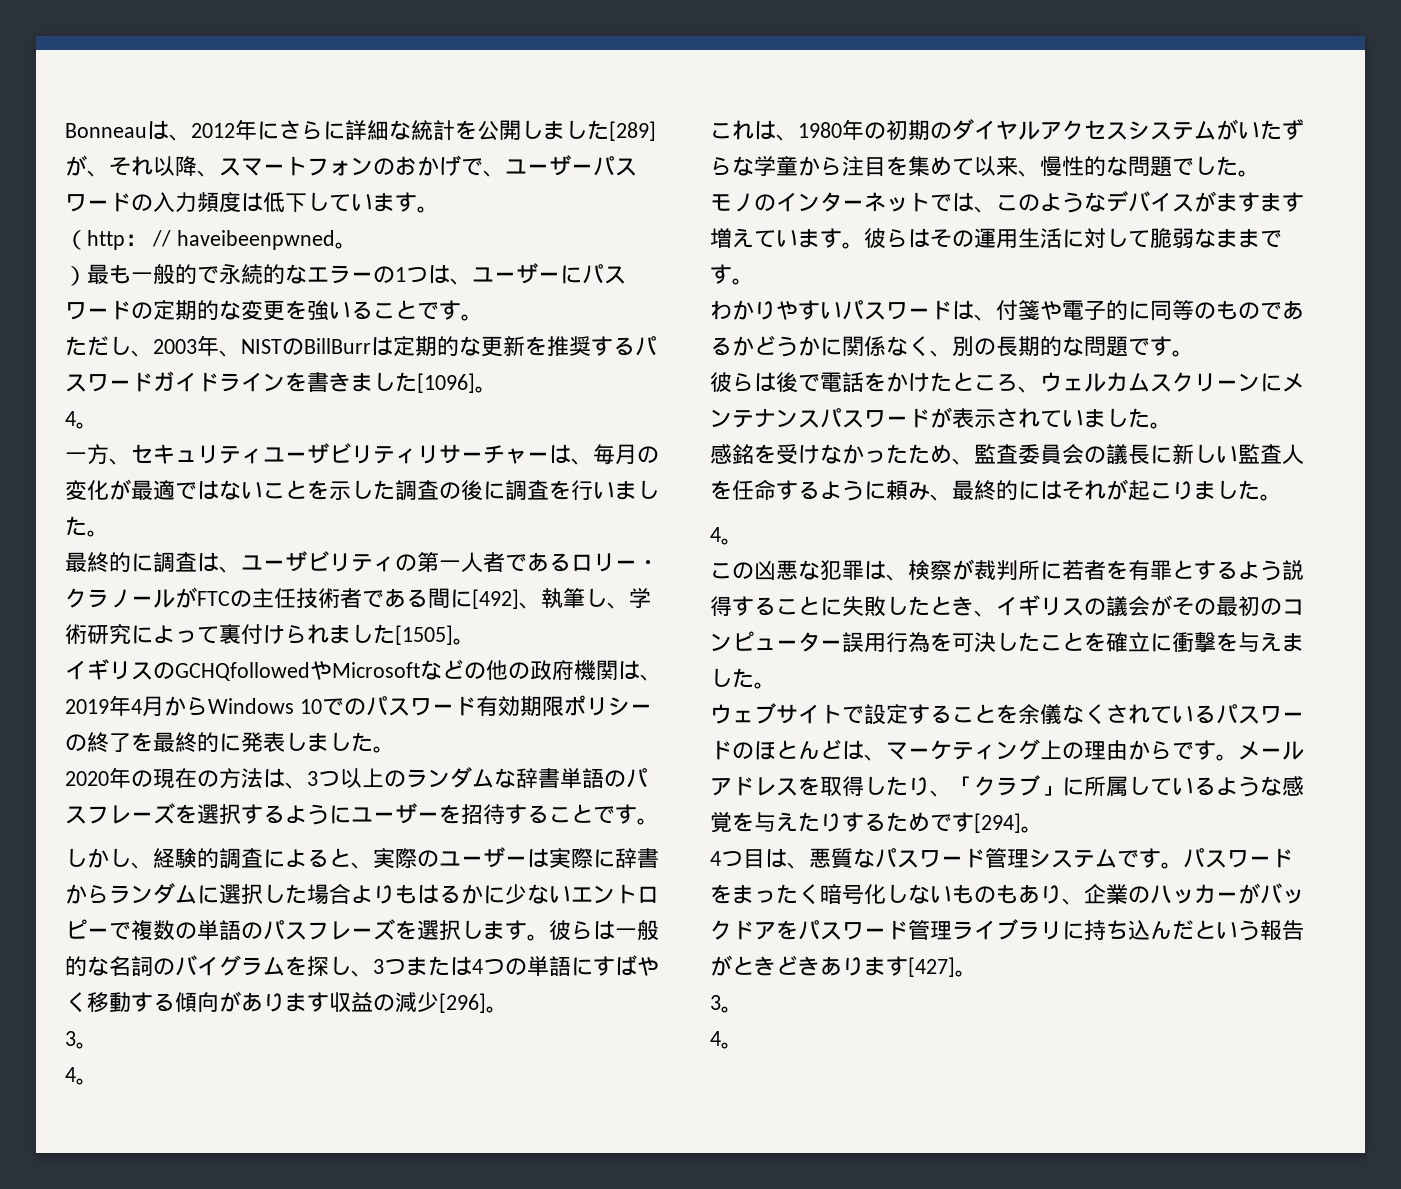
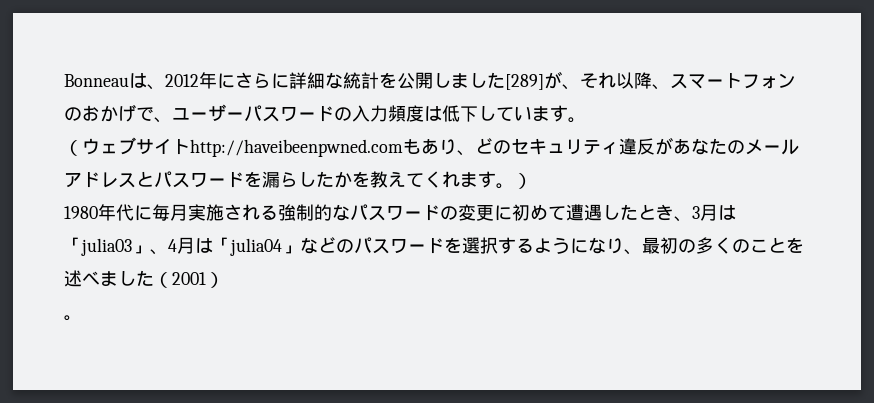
[87,230,357,250] [65,263,626,286] [65,300,483,321] [65,335,657,357] [65,371,497,393] [65,411,98,429] [65,443,659,465] [65,479,659,501] [65,516,109,537] [65,551,659,573] [65,587,651,609] [65,623,475,645] [65,659,662,681] [65,695,652,717] [65,732,395,753] [65,767,648,789] [65,803,659,825] [65,847,659,869] [65,883,659,905] [65,919,659,941] [65,955,659,977] [65,991,508,1013] [65,1031,98,1049] [65,1067,98,1085] [710,119,1304,141] [710,155,1260,177] [710,191,1304,213] [710,228,1282,249] [710,264,754,285] [710,300,1304,321] [710,335,1194,357] [710,372,1304,393] [710,407,1172,429] [710,444,1304,465] [710,479,1282,501] [710,527,743,545] [710,559,1304,581] [710,595,1304,617] [710,631,1304,653] [710,668,776,689] [710,703,1304,725] [710,739,1304,761] [710,775,1304,797] [710,812,1043,833] [710,848,1293,869] [710,883,1304,905] [710,919,1304,941] [710,955,977,977] [710,995,743,1013] [710,1031,721,1046] http： // haveibeenpwned。 // ）最も一般的で永続的なエラーの1つは、ユーザーにパスワードの定期的な変更を強いることです。 // ただし、2003年、NISTのBillBurrは定期的な更新を推奨するパスワードガイドラインを書きました[1096]。 // 4。 // 一方、セキュリティユーザビリティリサーチャーは、毎月の変化が最適ではないことを示した調査の後に調査を行いました。 // 最終的に調査は、ユーザビリティの第一人者であるロリー・クラノールがFTCの主任技術者である間に[492]、執筆し、学術研究によって裏付けられました[1505]。 // イギリスのGCHQfollowedやMicrosoftなどの他の政府機関は、2019年4月からWindows 10でのパスワード有効期限ポリシーの終了を最終的に発表しました。 // 2020年の現在の方法は、3つ以上のランダムな辞書単語のパスフレーズを選択するようにユーザーを招待することです。 // しかし、経験的調査によると、実際のユーザーは実際に辞書からランダムに選択した場合よりもはるかに少ないエントロピーで複数の単語のパスフレーズを選択します。彼らは一般的な名詞のバイグラムを探し、3つまたは4つの単語にすばやく移動する傾向があります収益の減少[296]。 // 3。 // 4。 // これは、1980年の初期のダイヤルアクセスシステムがいたずらな学童から注目を集めて以来、慢性的な問題でした。 // モノのインターネットでは、このようなデバイスがますます増えています。彼らはその運用生活に対して脆弱なままです。 // わかりやすいパスワードは、付箋や電子的に同等のものであるかどうかに関係なく、別の長期的な問題です。 // 彼らは後で電話をかけたところ、ウェルカムスクリーンにメンテナンスパスワードが表示されていました。 // 感銘を受けなかったため、監査委員会の議長に新しい監査人を任命するように頼み、最終的にはそれが起こりました。 // 4。 // この凶悪な犯罪は、検察が裁判所に若者を有罪とするよう説得することに失敗したとき、イギリスの議会がその最初のコンピューター誤用行為を可決したことを確立に衝撃を与えました。 // ウェブサイトで設定することを余儀なくされているパスワードのほとんどは、マーケティング上の理由からです。メールアドレスを取得したり、「クラブ」に所属しているような感覚を与えたりするためです[294]。 // 4つ目は、悪質なパスワード管理システムです。パスワードをまったく暗号化しないものもあり、企業のハッカーがバックドアをパスワード管理ライブラリに持ち込んだという報告がときどきあります[427]。 // 3。 // 4 -> [82,137,799,157] [64,171,532,189] [64,204,736,222] [64,237,804,256] [64,270,224,288] ウェブサイトhttp://haveibeenpwned.comもあり、どのセキュリティ違反があなたのメールアドレスとパスワードを漏らしたかを教えてくれます。） // 1980年代に毎月実施される強制的なパスワードの変更に初めて遭遇したとき、3月は「julia03」、4月は「julia04」などのパスワードを選択するようになり、最初の多くのことを述べました（2001） //

